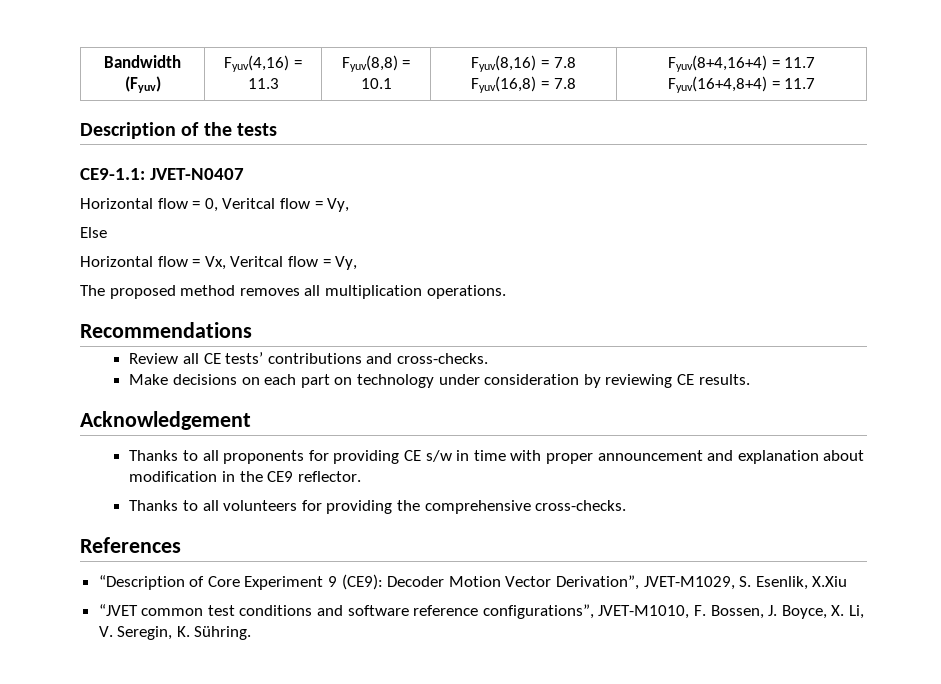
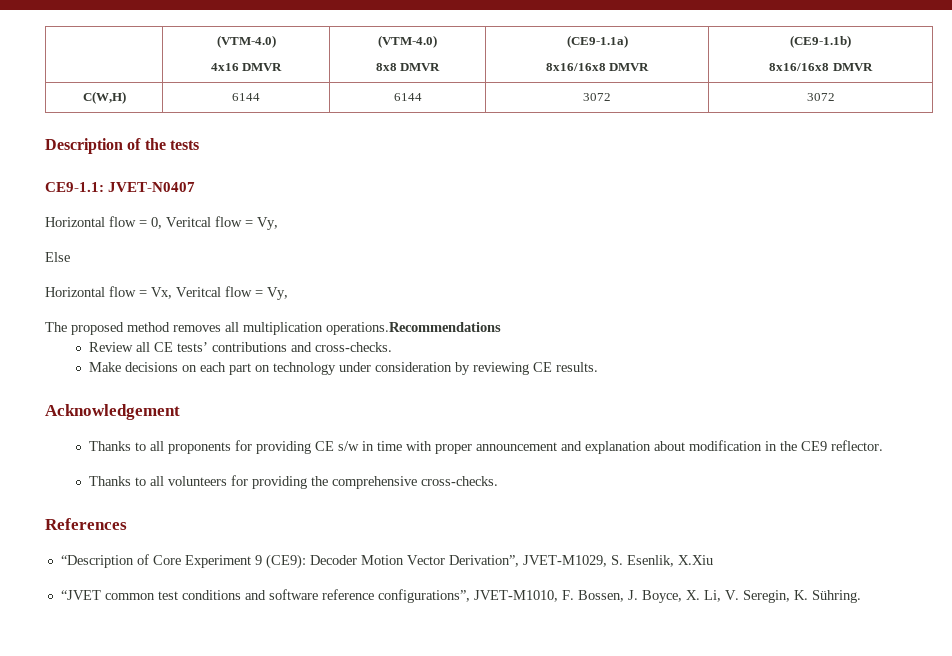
[104,55,181,68] [124,76,161,93] [224,55,302,72] [247,78,279,89] [341,55,411,72] [360,78,392,89] [471,55,576,72] [471,76,576,93] [667,55,816,72] [667,76,816,93] Bandwidth (Fyuv) | Fyuv(4,16) = 11.3 | Fyuv(8,8) = 10.1 | Fyuv(8,16) = 7.8 Fyuv(16,8) = 7.8 | Fyuv(8+4,16+4) = 11.7 Fyuv(16+4,8+4) = 11.7 -> [216,35,276,48] [210,63,283,71] [378,35,437,48] [375,63,441,71] [566,35,628,48] [545,63,650,71] [790,35,851,48] [769,63,873,71] [82,91,126,104] [232,93,260,101] [393,93,422,101] [583,93,611,101] [806,93,835,101] | (VTM-4.0) // 4x16 DMVR | (VTM-4.0) // 8x8 DMVR | (CE9-1.1a) // 8x16/16x8 DMVR | (CE9-1.1b) // 8x16/16x8 DMVR // C(W,H) | 6144 | 6144 | 3072 | 3072
[426,285,506,299] [80,322,252,338] operations. // Recommendations -> [326,322,501,335] operations.Recommendations

